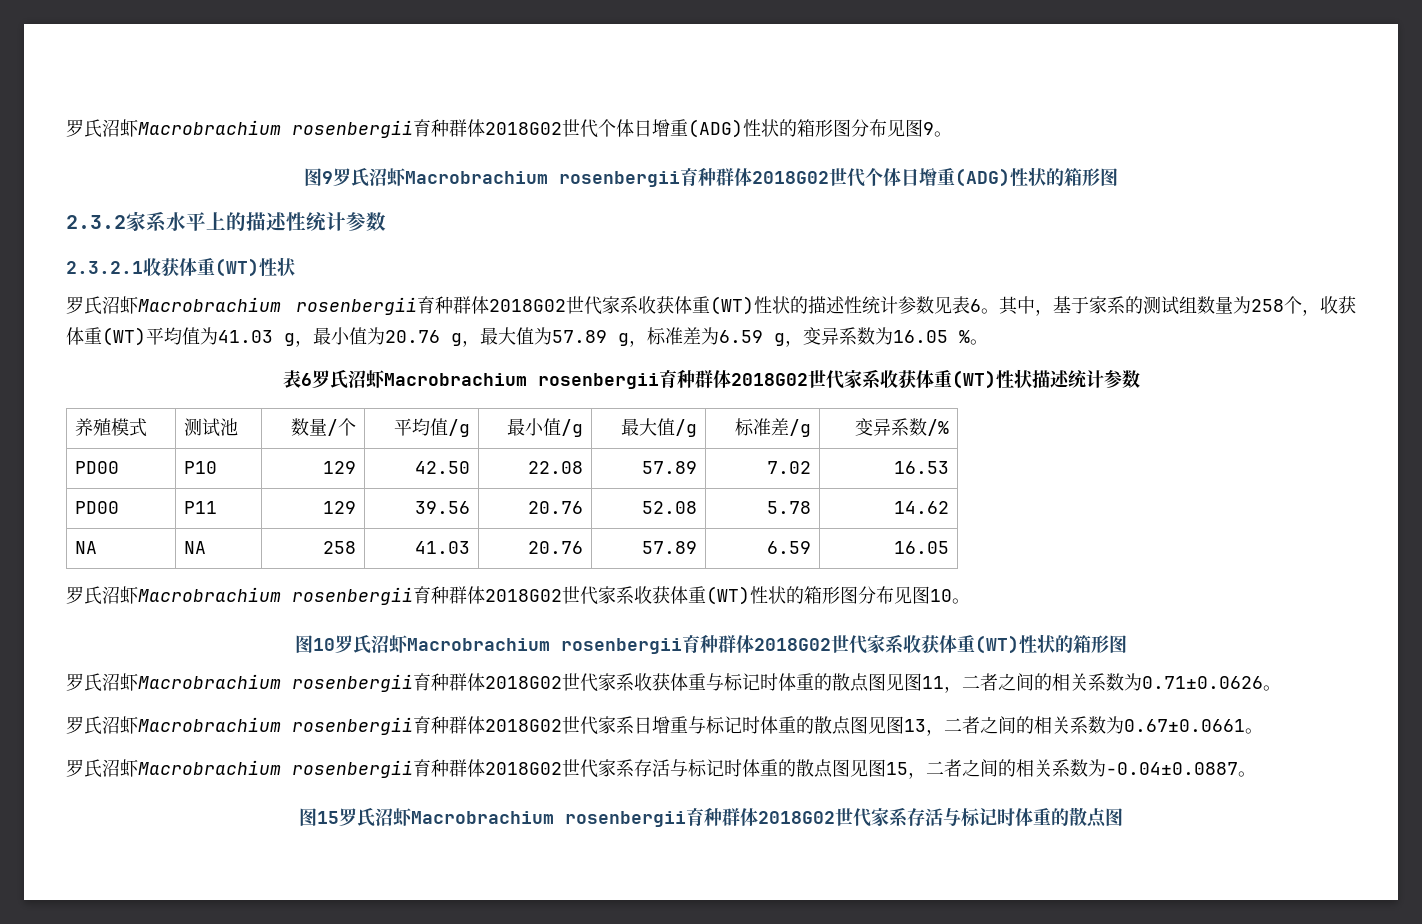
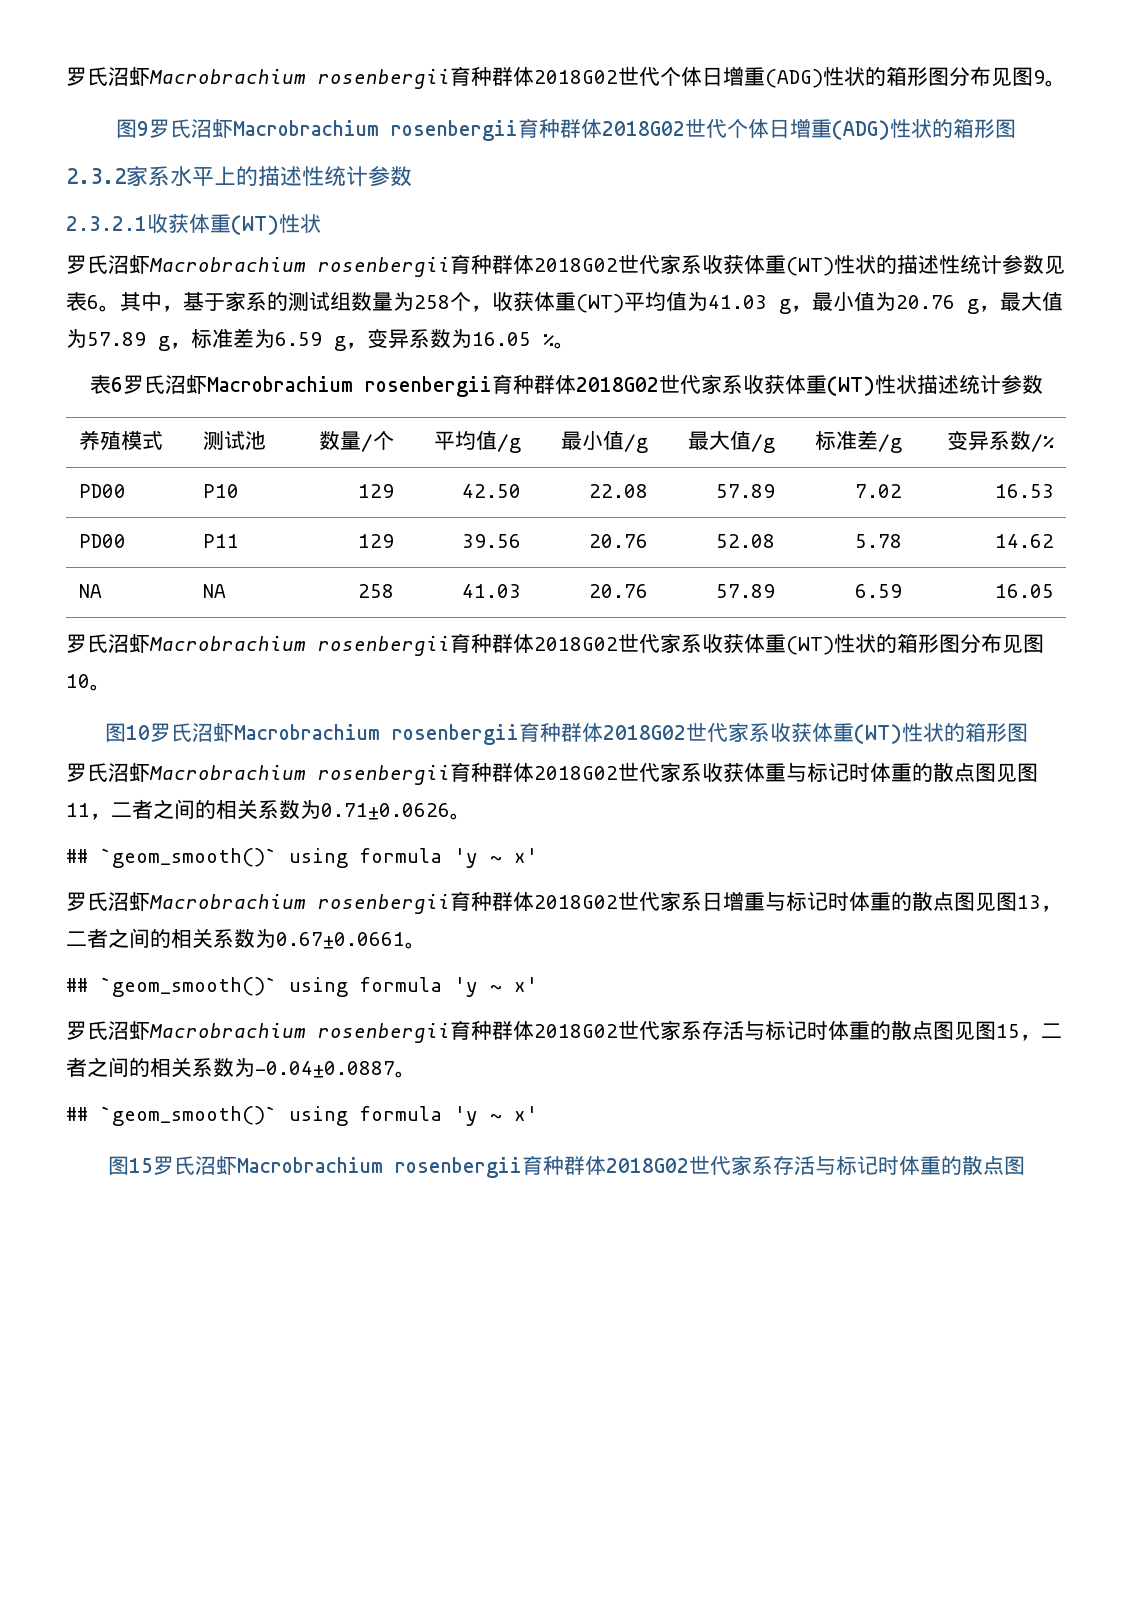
(1281, 688) none -> [66,848,538,868] // ## `geom_smooth()` using formula 'y ~ x'
(1263, 731) none -> [66,977,538,997] // ## `geom_smooth()` using formula 'y ~ x'
(1256, 774) none -> [66,1106,538,1126] // ## `geom_smooth()` using formula 'y ~ x'

